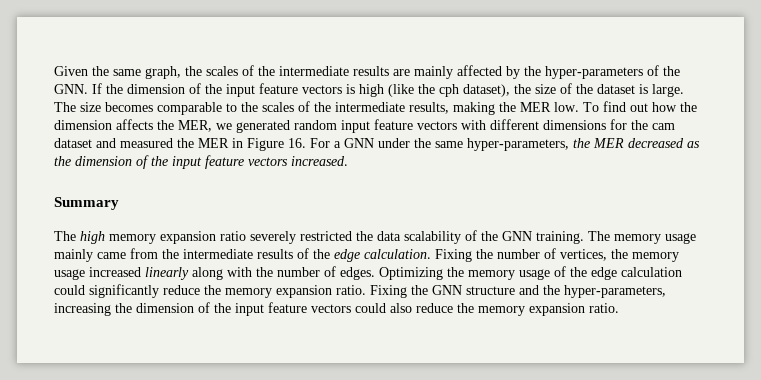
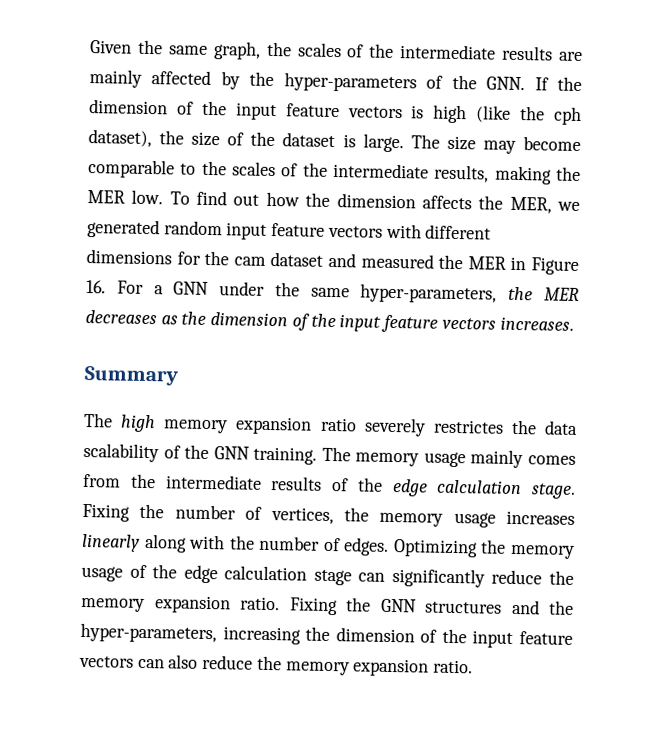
[105,102,153,112] becomes -> [482,136,581,154] may become
[628,138,684,148] decreased -> [85,309,157,325] decreases
[291,156,348,166] increased. -> [499,316,574,331] increases.
[300,231,352,241] restricted -> [432,419,504,434] restrictes
[97,252,126,259] came -> [528,455,576,465] comes
[364,249,431,259] calculation. -> [437,479,576,499] calculation stage.
[89,267,141,277] increased -> [506,510,575,525] increases
[54,285,85,295] could -> [313,569,386,586] stage can
[466,286,515,295] structure -> [425,601,502,614] structures
[355,303,386,313] could -> [137,658,165,669] can

